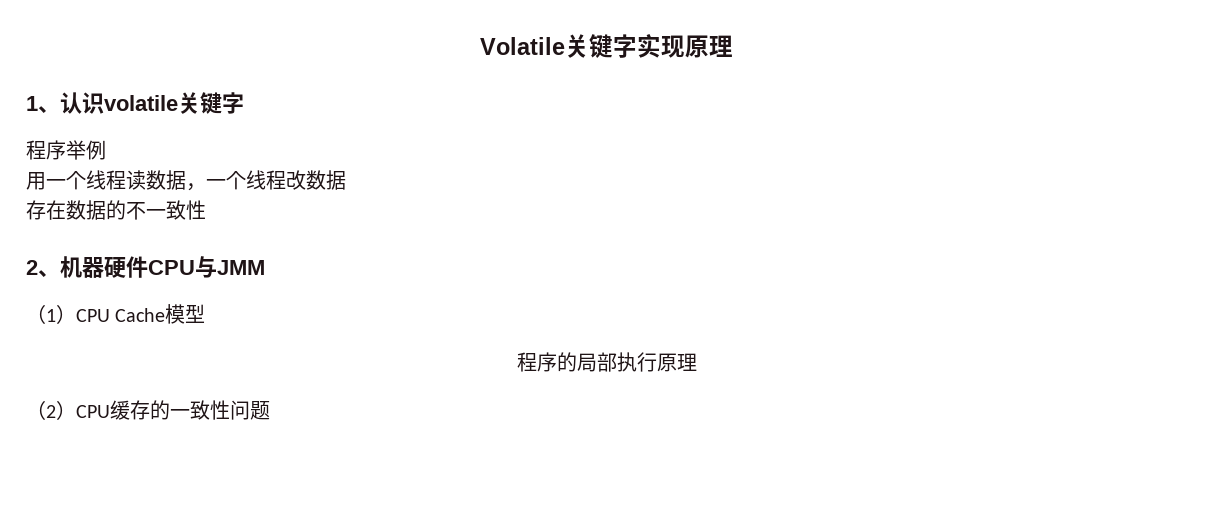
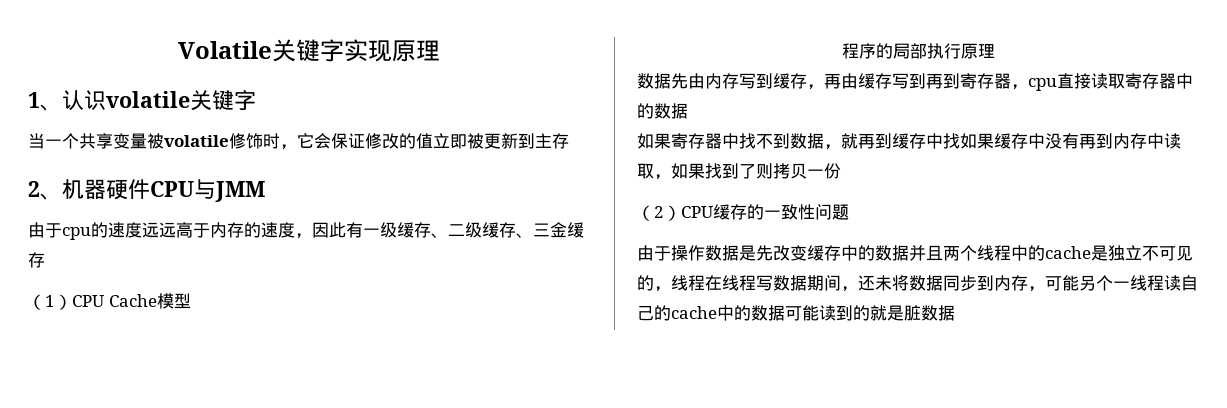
[26,140,106,160] [26,170,346,191] [26,200,206,220] 程序举例 // 用一个线程读数据，一个线程改数据 // 存在数据的不一致性 -> [28,133,569,150] 当一个共享变量被volatile修饰时，它会保证修改的值立即被更新到主存
(265, 267) none -> [28,222,584,240] [28,252,45,268] // 由于cpu的速度远远高于内存的速度，因此有一级缓存、二级缓存、三金缓存
(697, 362) none -> [637,73,1193,91] [637,103,688,119] [637,133,1181,150] [637,163,841,180] // 数据先由内存写到缓存，再由缓存写到再到寄存器，cpu直接读取寄存器中的数据 // 如果寄存器中找不到数据，就再到缓存中找如果缓存中没有再到内存中读取，如果找到了则拷贝一份
(270, 410) none -> [637,245,1193,261] [637,275,1198,292] [637,305,955,321] // 由于操作数据是先改变缓存中的数据并且两个线程中的cache是独立不可见的，线程在线程写数据期间，还未将数据同步到内存，可能另个一线程读自己的cache中的数据可能读到的就是脏数据

